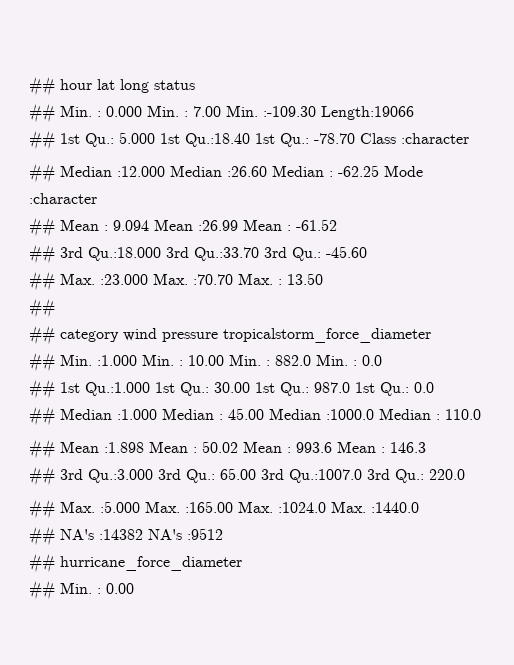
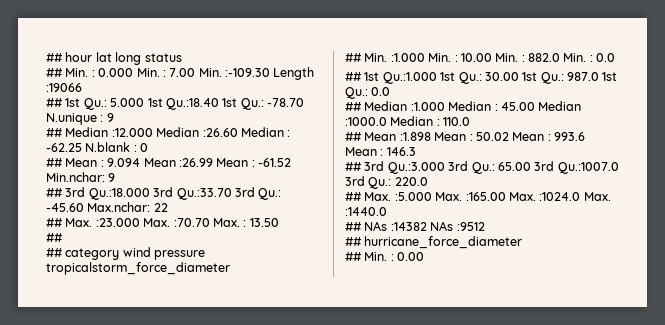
[321,106,414,120] Length:19066 -> [273,67,315,80] [46,83,82,92] Length :19066
[360,133,469,144] Class :character -> [46,113,114,125] N.unique : 9
[384,165,423,177] [29,193,97,204] Mode :character -> [85,142,149,152] N.blank : 0
(337, 225) none -> [46,172,116,182] Min.nchar: 9
(367, 252) none -> [87,202,168,212] Max.nchar: 22
[60,529,182,540] NA's :14382 NA's -> [364,221,454,231] NAs :14382 NAs

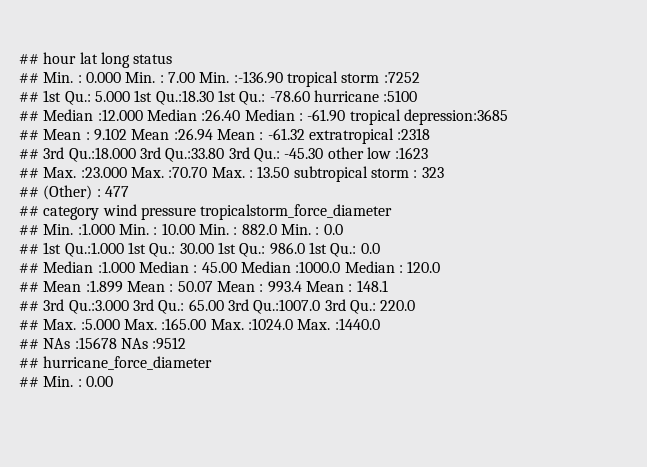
[225,67,315,80] [46,83,82,92] :-109.30 Length :19066 -> [233,71,420,87] :-136.90 tropical storm :7252
[165,98,304,110] [46,113,114,125] Qu.:18.40 1st Qu.: -78.70 N.unique : 9 -> [155,90,418,105] Qu.:18.30 1st Qu.: -78.60 hurricane :5100
[202,127,291,137] [46,142,149,152] :26.60 Median : -62.25 N.blank : 0 -> [201,109,508,125] :26.40 Median : -61.90 tropical depression:3685
[107,158,291,167] [46,172,116,182] 9.094 Mean :26.99 Mean : -61.52 Min.nchar: 9 -> [93,128,431,144] 9.102 Mean :26.94 Mean : -61.32 extratropical :2318
[176,187,282,200] [46,202,168,212] Qu.:33.70 3rd Qu.: -45.60 Max.nchar: 22 -> [165,147,429,162] Qu.:33.80 3rd Qu.: -45.30 other low :1623
[46,233,63,242] // ## -> [293,166,444,182] [19,185,129,200] subtropical storm : 323 // ## (Other) : 477
[567,72,599,81] 987.0 -> [269,242,305,255] 986.0
[443,117,471,126] [345,132,585,141] [345,147,416,156] 110.0 // ## Mean :1.898 Mean : 50.02 Mean : 993.6 Mean : 146.3 -> [407,261,441,273] [19,280,388,293] 120.0 // ## Mean :1.899 Mean : 50.07 Mean : 993.4 Mean : 148.1
[390,222,427,231] :14382 -> [74,337,117,349] :15678

